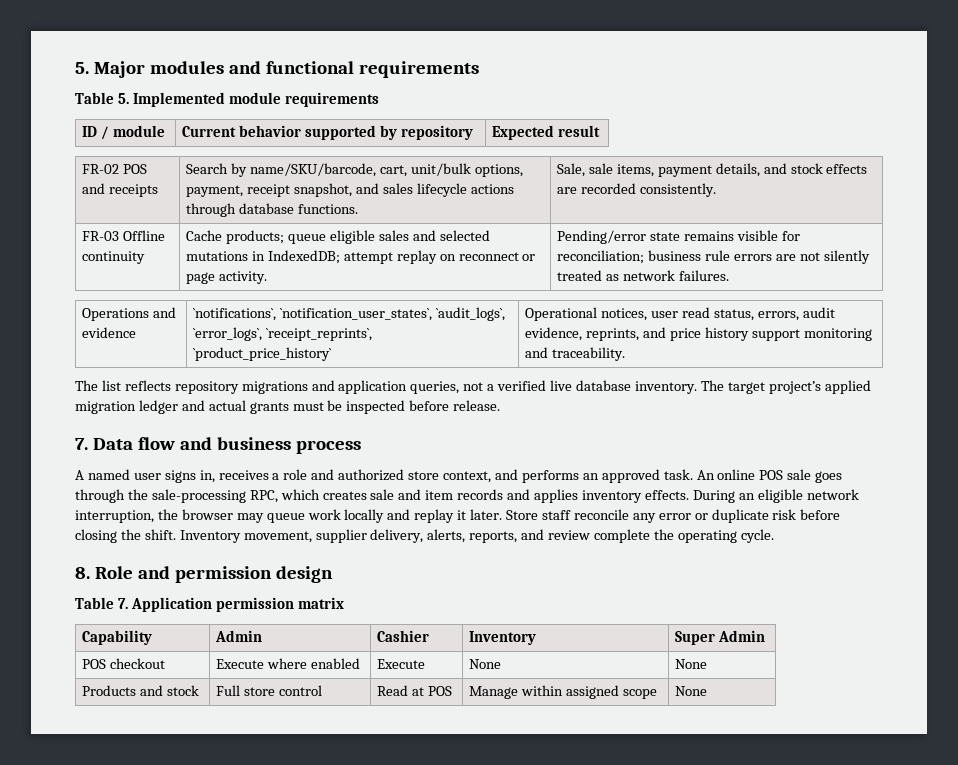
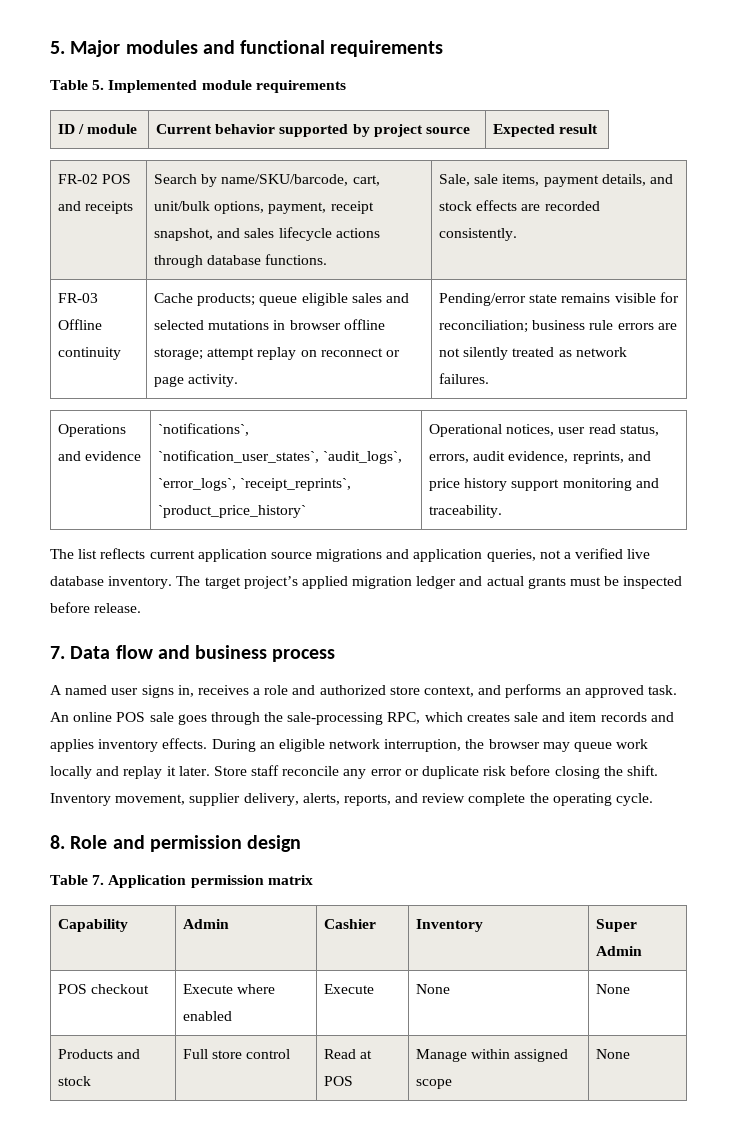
[400,125,473,140] repository -> [373,124,470,137] project source
[267,250,340,264] IndexedDB; -> [289,319,385,330] [153,348,203,360] browser offline storage;
[174,381,239,394] repository -> [149,549,312,562] current application source

